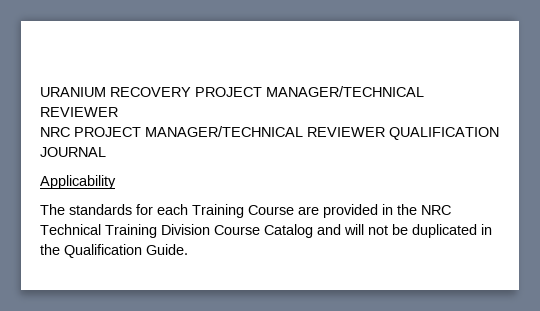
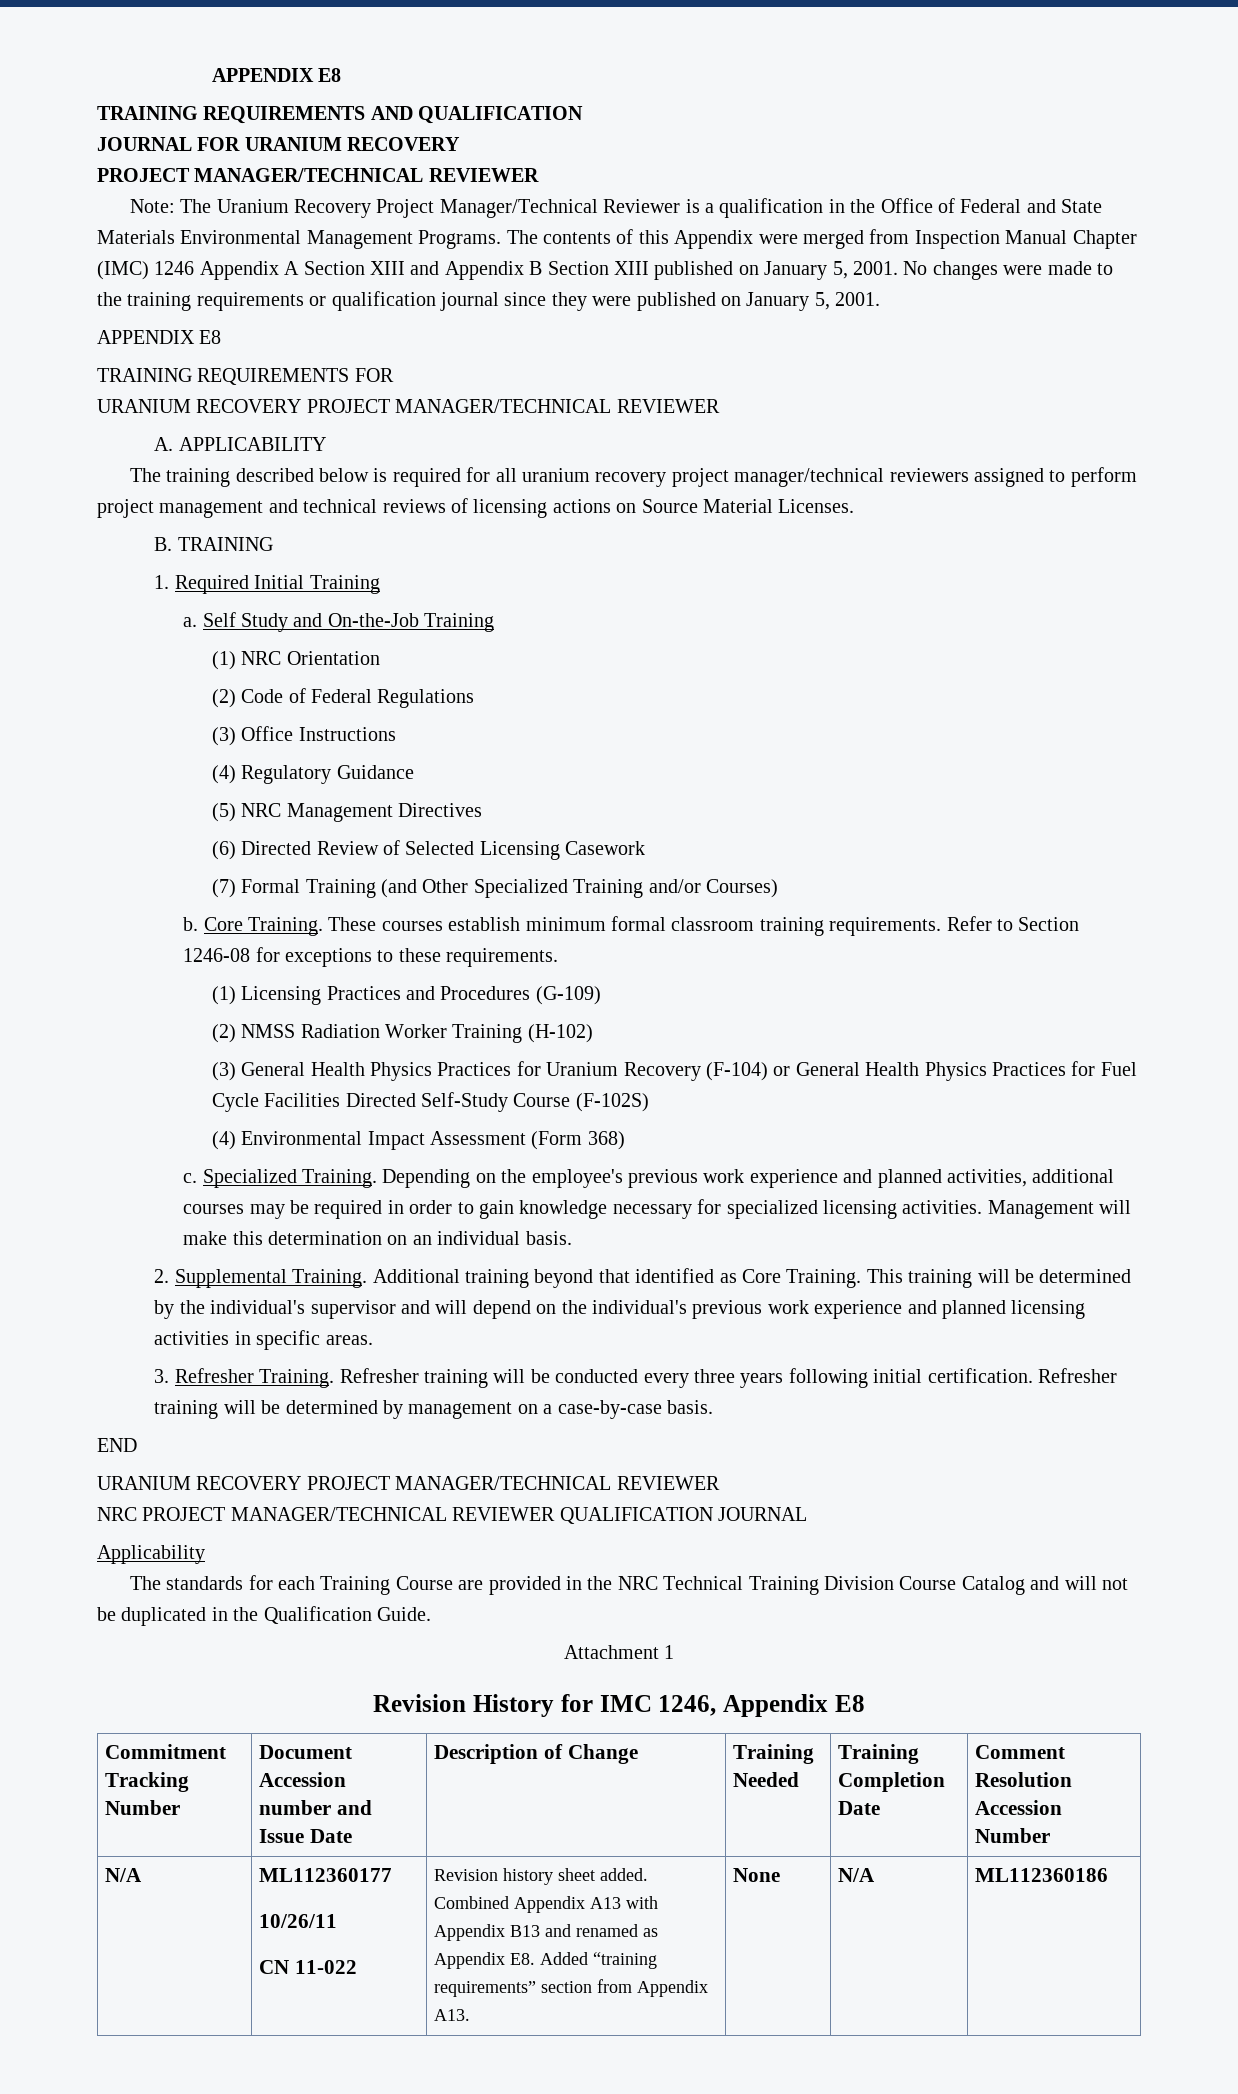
(40, 92) none -> [211,68,342,82] [97,106,584,124] [97,137,461,151] [97,168,539,182] [129,198,1103,218] [97,229,1137,249] [97,261,1113,280] [97,291,881,311] [97,330,222,344] [97,368,394,385] [97,399,720,413] [154,437,326,451] [129,467,1137,487] [97,498,855,518] [154,537,273,551] [154,575,380,594] [183,612,495,632] [211,651,380,670] [211,688,475,708] [211,726,396,746] [211,765,414,784] [211,803,483,822] [211,840,646,860] [211,879,779,898] [183,916,1080,936] [183,947,559,967] [211,986,601,1005] [211,1024,593,1043] [211,1061,1137,1081] [211,1092,649,1112] [211,1131,625,1150] [183,1169,1115,1188] [183,1199,1132,1219] [183,1231,572,1245] [154,1268,1132,1288] [154,1300,1086,1319] [154,1330,373,1350] [154,1368,1118,1388] [154,1400,714,1419] [97,1438,137,1452] APPENDIX E8 // TRAINING REQUIREMENTS AND QUALIFICATION // JOURNAL FOR URANIUM RECOVERY // PROJECT MANAGER/TECHNICAL REVIEWER // Note: The Uranium Recovery Project Manager/Technical Reviewer is a qualification in the Office of Federal and State Materials Environmental Management Programs. The contents of this Appendix were merged from Inspection Manual Chapter (IMC) 1246 Appendix A Section XIII and Appendix B Section XIII published on January 5, 2001. No changes were made to the training requirements or qualification journal since they were published on January 5, 2001. // APPENDIX E8 // TRAINING REQUIREMENTS FOR // URANIUM RECOVERY PROJECT MANAGER/TECHNICAL REVIEWER // A. APPLICABILITY // The training described below is required for all uranium recovery project manager/technical reviewers assigned to perform project management and technical reviews of licensing actions on Source Material Licenses. // B. TRAINING // 1. Required Initial Training // a. Self Study and On-the-Job Training // (1) NRC Orientation // (2) Code of Federal Regulations // (3) Office Instructions // (4) Regulatory Guidance // (5) NRC Management Directives // (6) Directed Review of Selected Licensing Casework // (7) Formal Training (and Other Specialized Training and/or Courses) // b. Core Training. These courses establish minimum formal classroom training requirements. Refer to Section 1246-08 for exceptions to these requirements. // (1) Licensing Practices and Procedures (G-109) // (2) NMSS Radiation Worker Training (H-102) // (3) General Health Physics Practices for Uranium Recovery (F-104) or General Health Physics Practices for Fuel Cycle Facilities Directed Self-Study Course (F-102S) // (4) Environmental Impact Assessment (Form 368) // c. Specialized Training. Depending on the employee's previous work experience and planned activities, additional courses may be required in order to gain knowledge necessary for specialized licensing activities. Management will make this determination on an individual basis. // 2. Supplemental Training. Additional training beyond that identified as Core Training. This training will be determined by the individual's supervisor and will depend on the individual's previous work experience and planned licensing activities in specific areas. // 3. Refresher Training. Refresher training will be conducted every three years following initial certification. Refresher training will be determined by management on a case-by-case basis. // END //
(188, 249) none -> [563,1645,675,1659] [373,1694,865,1717] [105,1744,227,1759] [105,1772,190,1792] [105,1800,181,1815] [259,1745,353,1759] [259,1772,347,1787] [259,1800,372,1815] [259,1829,352,1843] [434,1744,638,1764] [733,1744,815,1764] [733,1772,800,1787] [838,1744,920,1764] [838,1772,946,1792] [838,1801,881,1815] [975,1745,1066,1759] [975,1772,1073,1787] [975,1800,1063,1815] [975,1828,1051,1843] [105,1868,143,1882] [259,1868,393,1882] [259,1914,338,1928] [259,1960,357,1974] [434,1868,649,1885] [434,1896,659,1913] [434,1924,659,1941] [434,1952,658,1969] [434,1979,709,1997] [434,2009,471,2021] [733,1868,781,1882] [838,1868,876,1882] [975,1868,1109,1882] // Attachment 1 // Revision History for IMC 1246, Appendix E8 // Commitment Tracking Number | Document Accession number and Issue Date | Description of Change | Training Needed | Training Completion Date | Comment Resolution Accession Number // N/A | ML112360177 // 10/26/11 // CN 11-022 | Revision history sheet added. Combined Appendix A13 with Appendix B13 and renamed as Appendix E8. Added “training requirements” section from Appendix A13. | None | N/A | ML112360186

